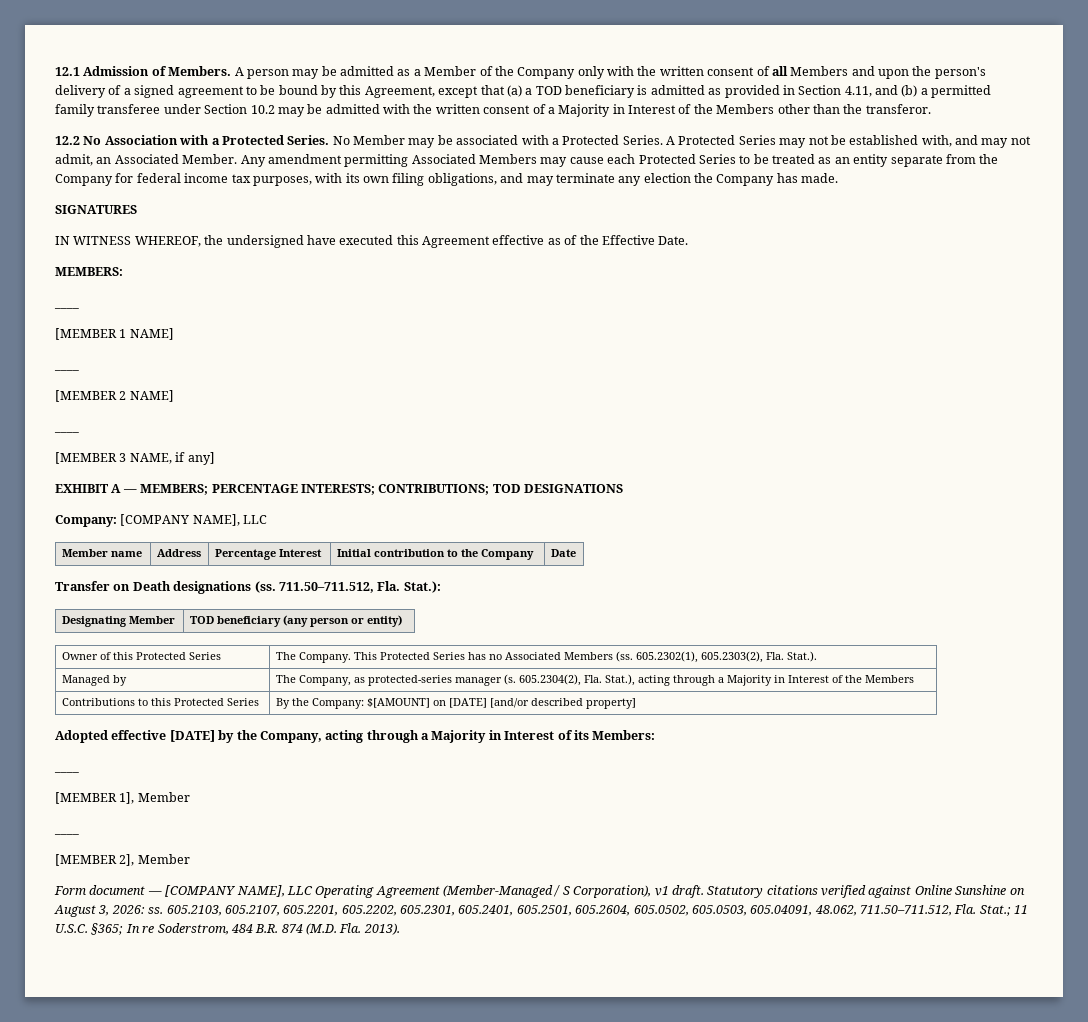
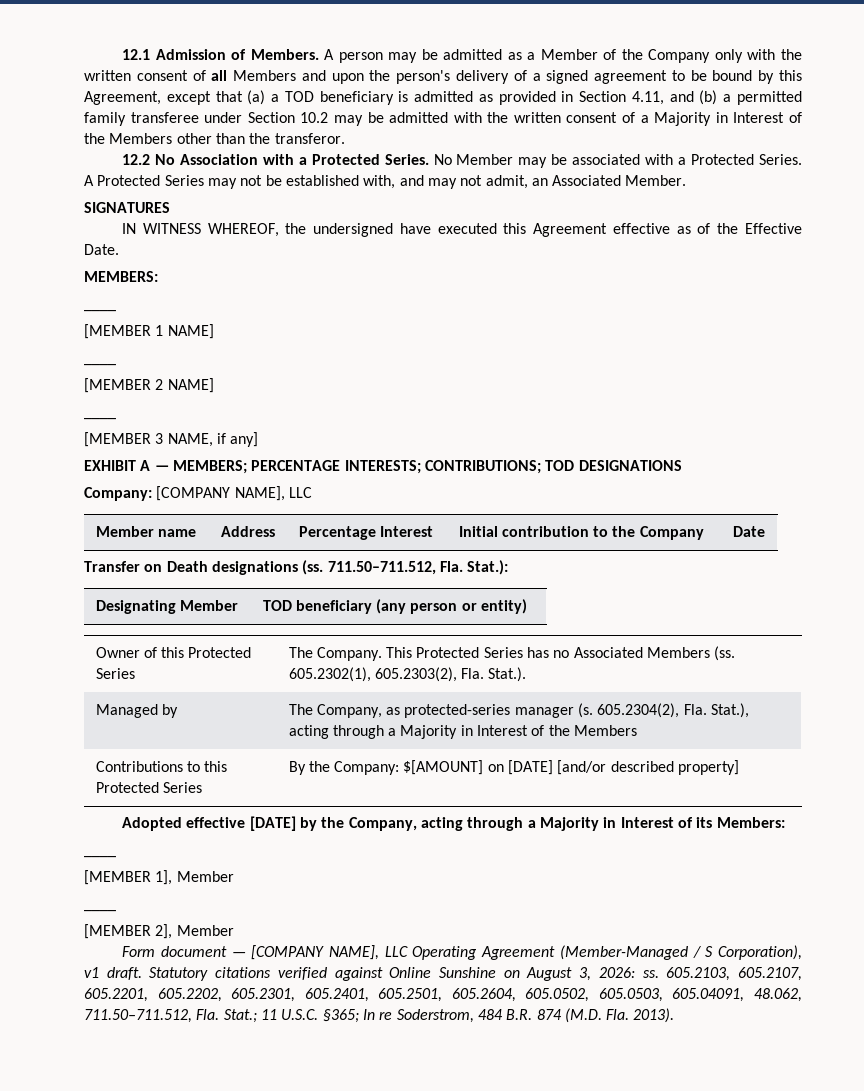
[240,154,999,167] [55,173,839,186] Any amendment permitting Associated Members may cause each Protected Series to be treated as an entity separate from the Company for federal income tax purposes, with its own filing obligations, and may terminate any election the Company has made. -> (687, 180) none

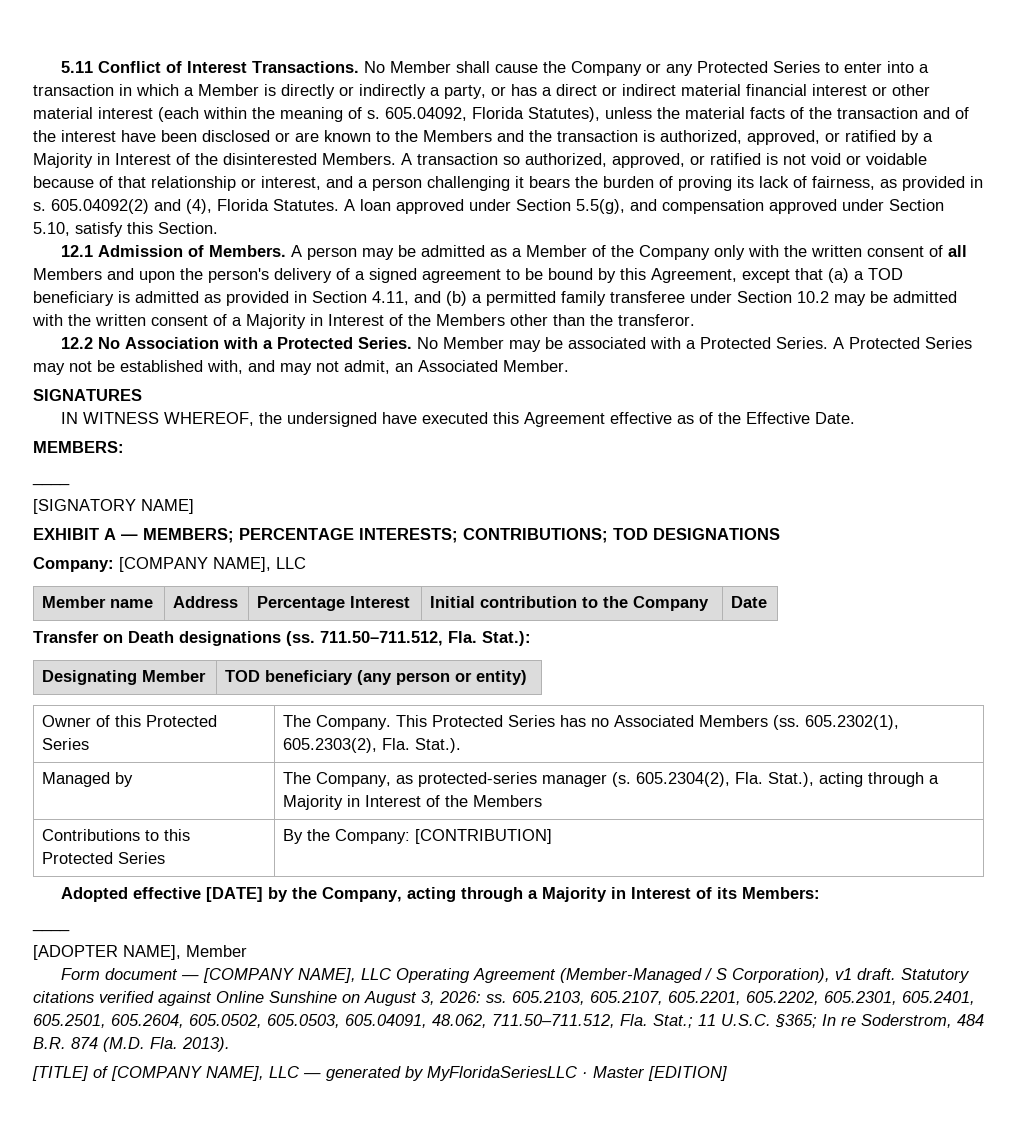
(122, 54) none -> [60,61,929,76] [33,84,930,99] [33,107,969,122] [33,130,933,145] [33,153,927,168] [33,176,983,191] [33,199,944,214] [33,222,218,237] 5.11 Conflict of Interest Transactions. No Member shall cause the Company or any Protected Series to enter into a transaction in which a Member is directly or indirectly a party, or has a direct or indirect material financial interest or other material interest (each within the meaning of s. 605.04092, Florida Statutes), unless the material facts of the transaction and of the interest have been disclosed or are known to the Members and the transaction is authorized, approved, or ratified by a Majority in Interest of the disinterested Members. A transaction so authorized, approved, or ratified is not void or voidable because of that relationship or interest, and a person challenging it bears the burden of proving its lack of fairness, as provided in s. 605.04092(2) and (4), Florida Statutes. A loan approved under Section 5.5(g), and compensation approved under Section 5.10, satisfy this Section. //
[84,324,214,339] [84,363,116,366] [84,378,214,393] [84,417,116,420] [84,432,259,447] [MEMBER 1 NAME] // ____ // [MEMBER 2 NAME] // ____ // [MEMBER 3 NAME, if any] -> [33,499,194,514] [SIGNATORY NAME]
[403,760,740,775] $[AMOUNT] on [DATE] [and/or described property] -> [415,829,553,844] [CONTRIBUTION]
[84,870,234,885] [84,909,116,912] [84,924,173,939] [MEMBER 1], Member // ____ // [MEMBER 2], -> [33,945,181,960] [ADOPTER NAME],
(675, 1015) none -> [32,1066,727,1081] // [TITLE] of [COMPANY NAME], LLC — generated by MyFloridaSeriesLLC · Master [EDITION]

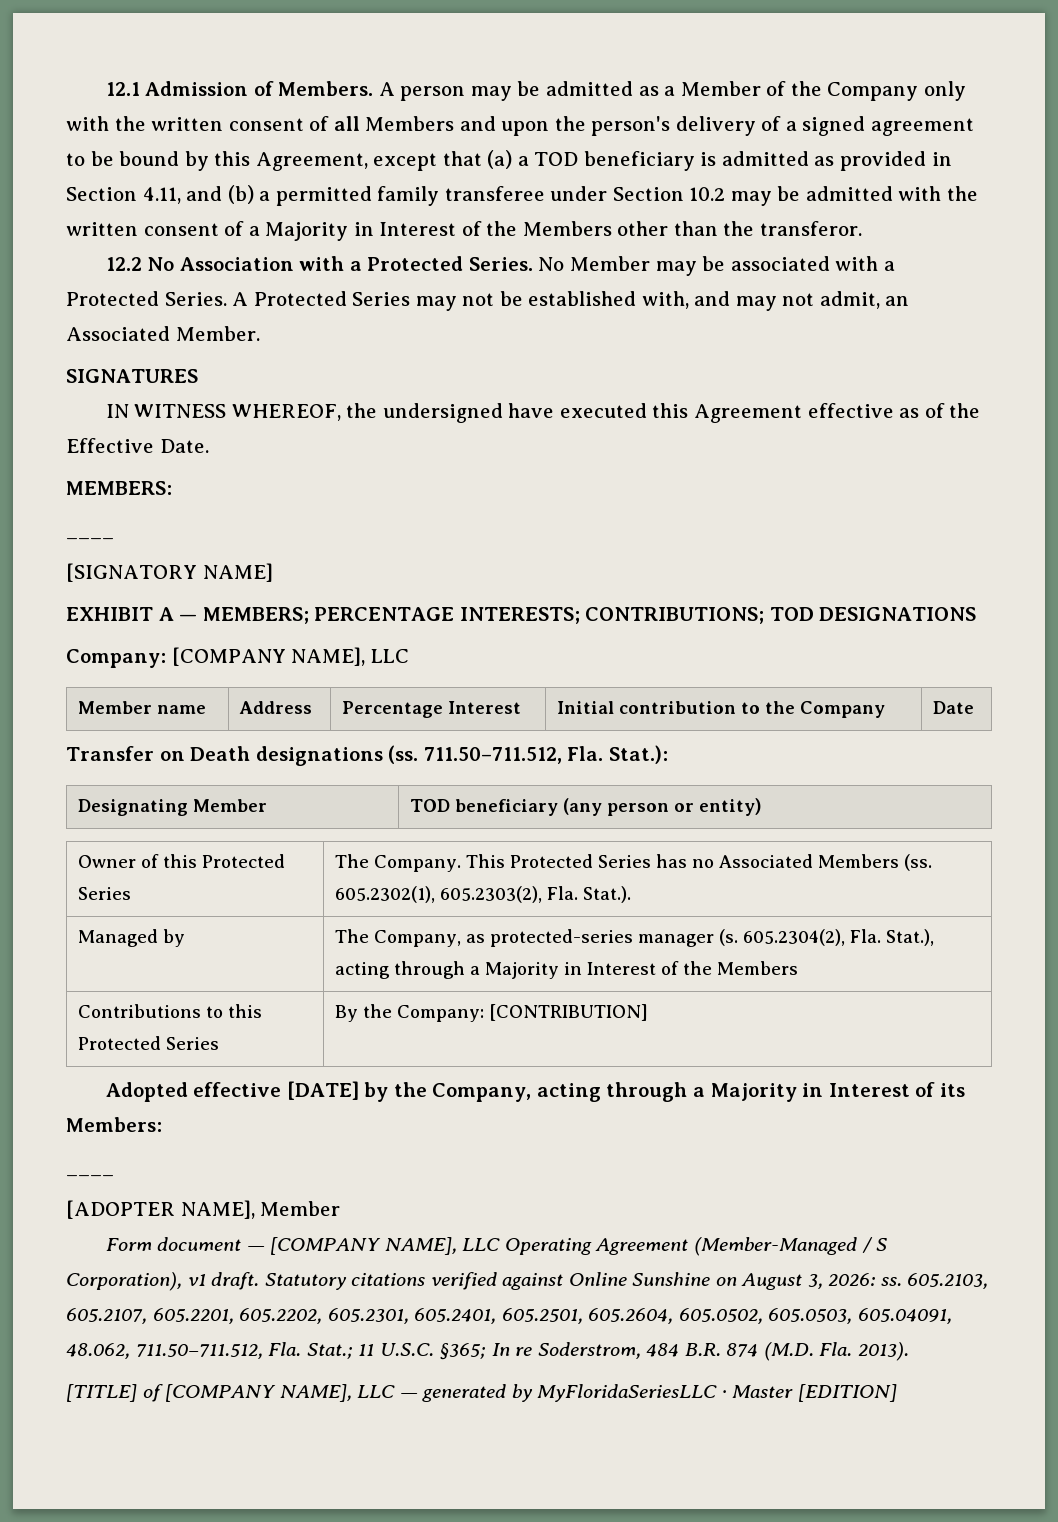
[60,61,929,76] [33,84,930,99] [33,107,969,122] [33,130,933,145] [33,153,927,168] [33,176,983,191] [33,199,944,214] [33,222,218,237] 5.11 Conflict of Interest Transactions. No Member shall cause the Company or any Protected Series to enter into a transaction in which a Member is directly or indirectly a party, or has a direct or indirect material financial interest or other material interest (each within the meaning of s. 605.04092, Florida Statutes), unless the material facts of the transaction and of the interest have been disclosed or are known to the Members and the transaction is authorized, approved, or ratified by a Majority in Interest of the disinterested Members. A transaction so authorized, approved, or ratified is not void or voidable because of that relationship or interest, and a person challenging it bears the burden of proving its lack of fairness, as provided in s. 605.04092(2) and (4), Florida Statutes. A loan approved under Section 5.5(g), and compensation approved under Section 5.10, satisfy this Section. // -> (105, 89) none

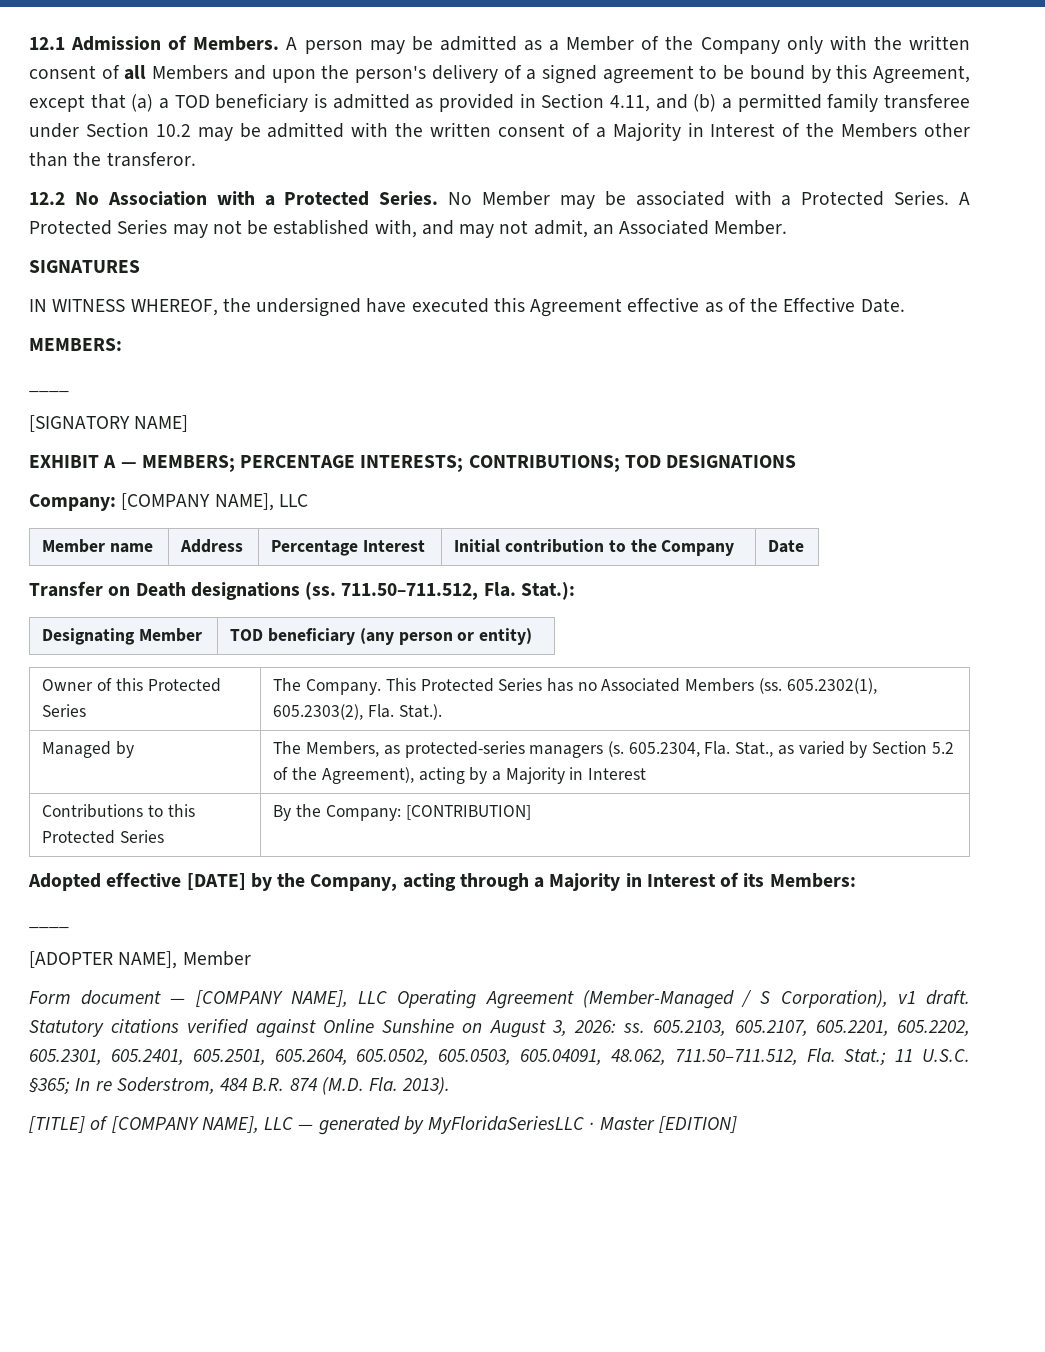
[374,930,462,947] Company, -> [306,741,380,757] Members,
[638,929,935,947] [335,961,799,979] manager (s. 605.2304(2), Fla. Stat.), acting through a Majority in Interest of the Members -> [529,741,954,758] [273,767,647,784] managers (s. 605.2304, Fla. Stat., as varied by Section 5.2 of the Agreement), acting by a Majority in Interest

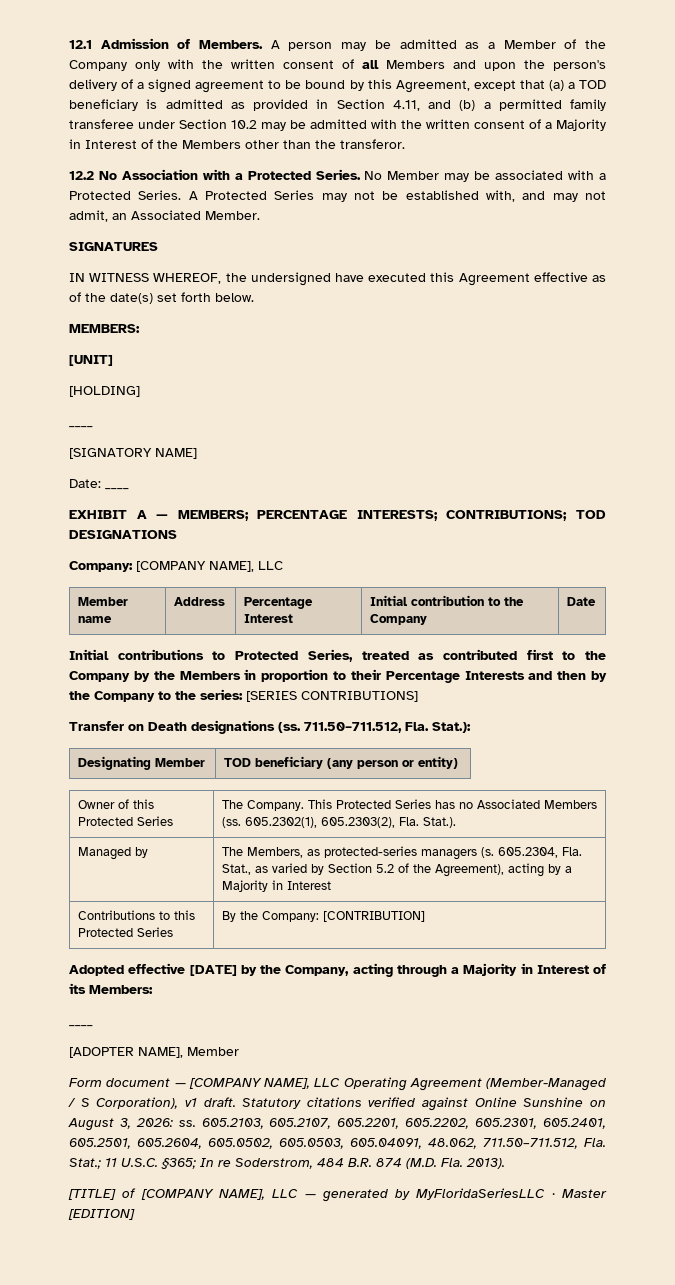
[783,297,905,313] Effective Date. -> [110,292,254,304] date(s) set forth below.
(122, 344) none -> [69,355,113,366] [69,386,140,397] // [UNIT] // [HOLDING]
(189, 423) none -> [69,479,101,488] [105,488,129,490] // Date: ____
(805, 546) none -> [69,649,606,662] [69,669,607,683] [69,689,418,702] // Initial contributions to Protected Series, treated as contributed first to the Company by the Members in proportion to their Percentage Interests and then by the Company to the series: [SERIES CONTRIBUTIONS]

